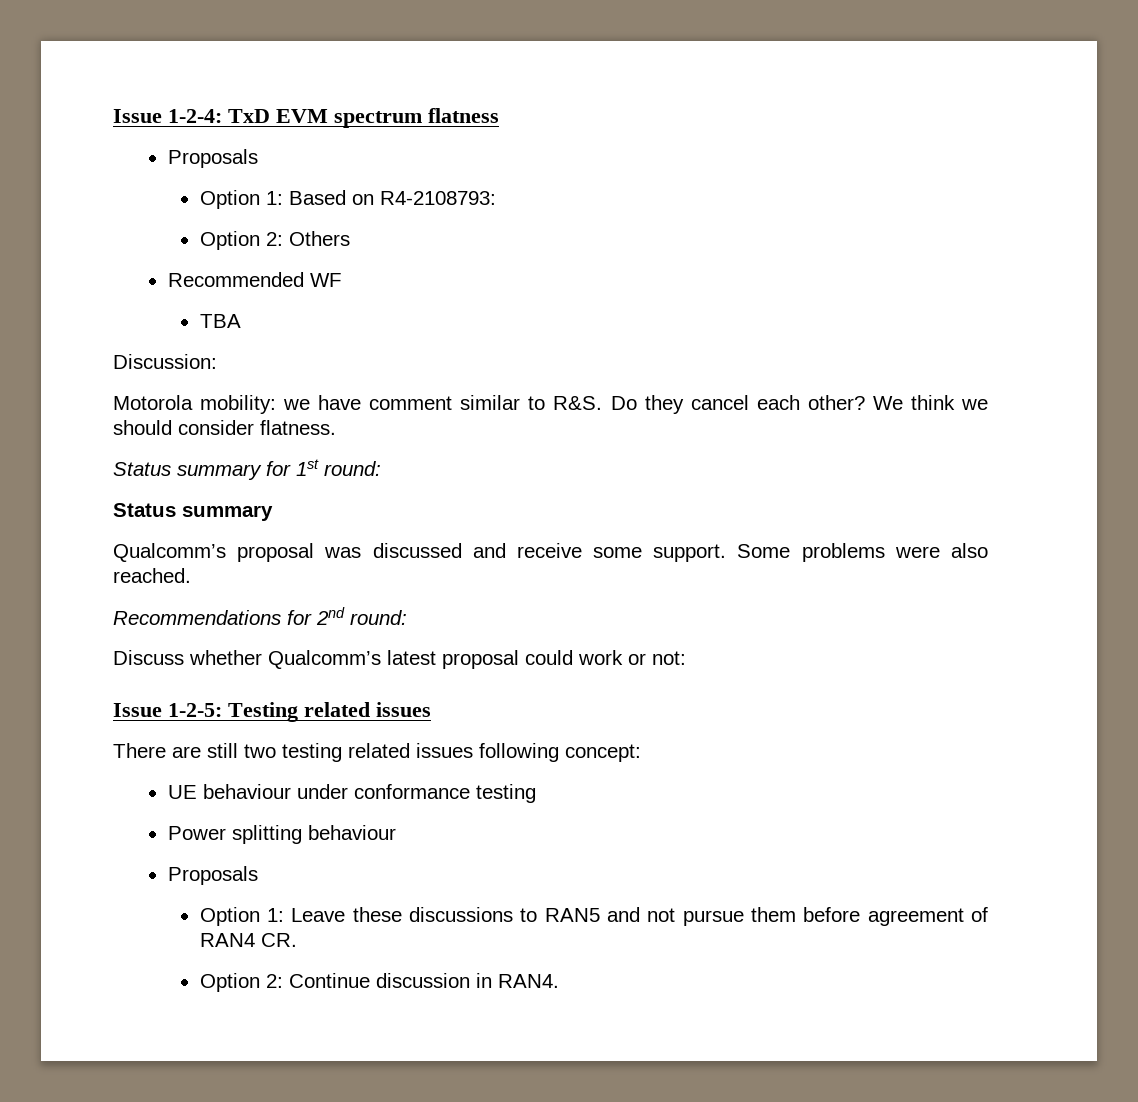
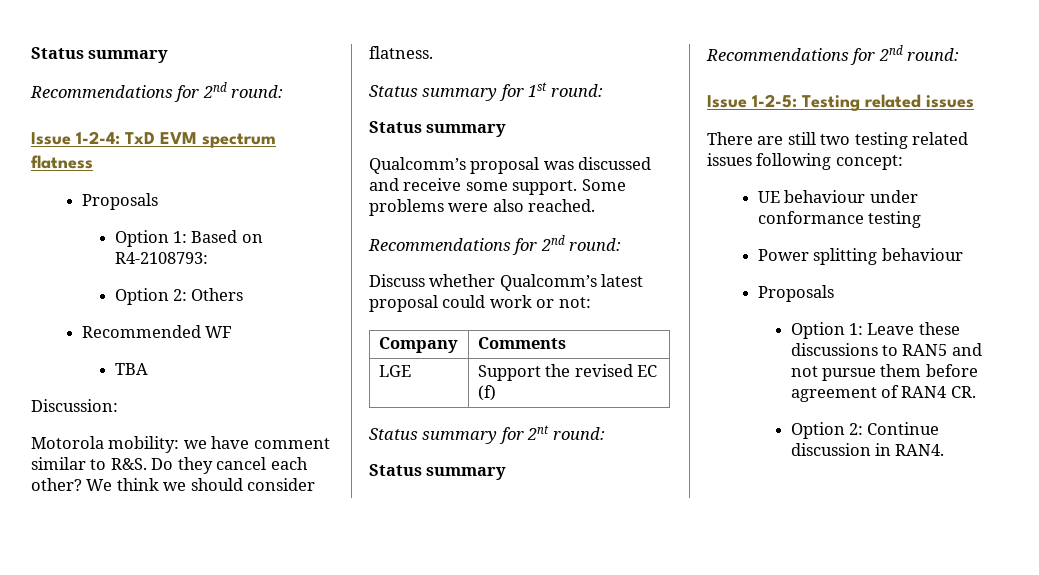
(113, 116) none -> [31,47,169,63] [30,82,284,102] Status summary // Recommendations for 2nd round: //
(686, 658) none -> [378,337,458,353] [477,337,566,349] [378,365,411,377] [477,364,657,381] [477,385,496,401] [369,425,605,444] [369,464,507,480] [706,45,960,65] // Company | Comments // LGE | Support the revised EC (f) // Status summary for 2nt round: // Status summary // Recommendations for 2nd round:

